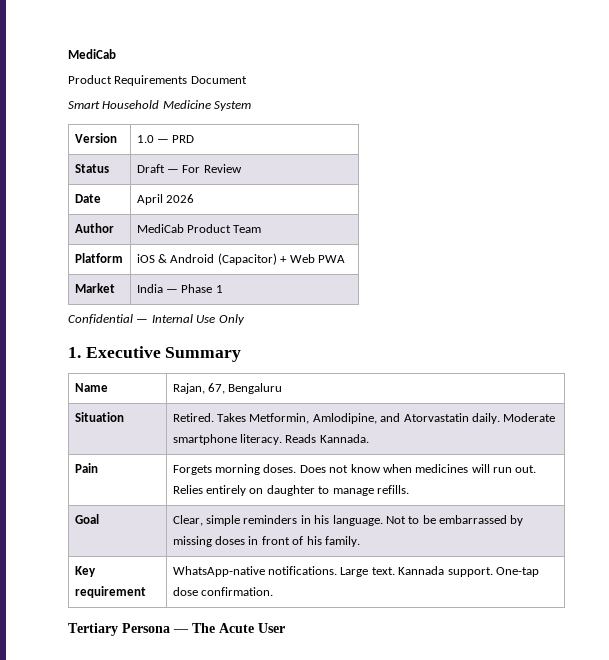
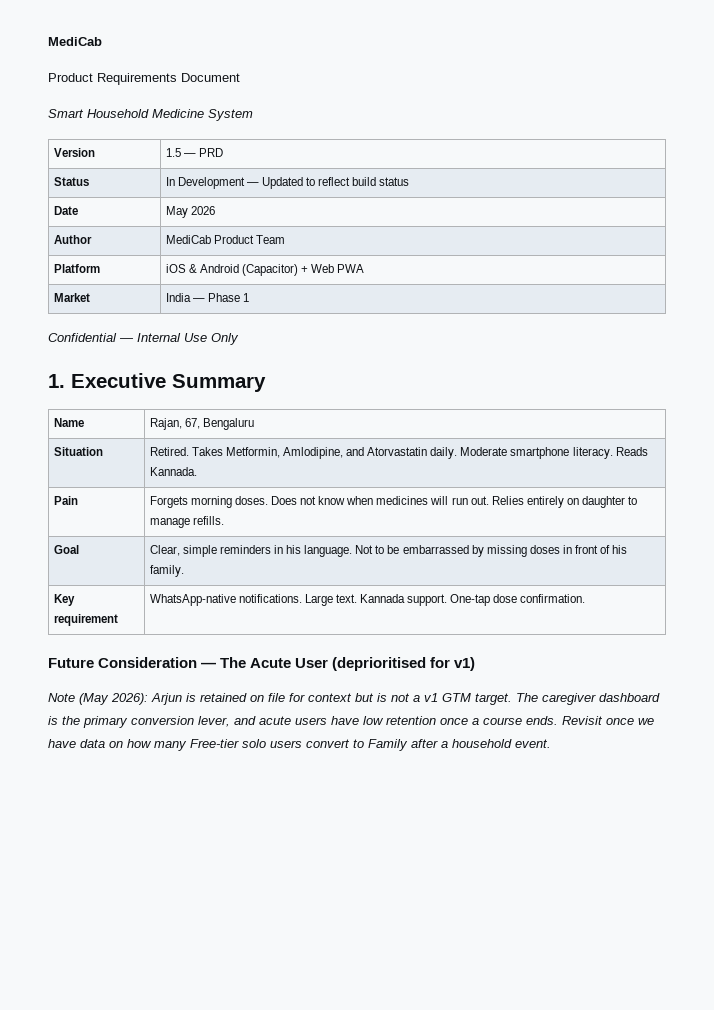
[136,135,154,143] 1.0 -> [165,148,181,157] 1.5
[136,164,242,173] Draft — For Review -> [165,177,410,189] In Development — Updated to reflect build status
[136,194,163,205] April -> [165,206,188,218] May
[68,623,170,636] Tertiary Persona -> [48,657,198,668] Future Consideration
(285, 628) none -> [332,657,476,671] [48,693,660,705] [48,716,654,728] [48,739,551,751] (deprioritised for v1) // Note (May 2026): Arjun is retained on file for context but is not a v1 GTM target. The caregiver dashboard is the primary conversion lever, and acute users have low retention once a course ends. Revisit once we have data on how many Free-tier solo users convert to Family after a household event.

